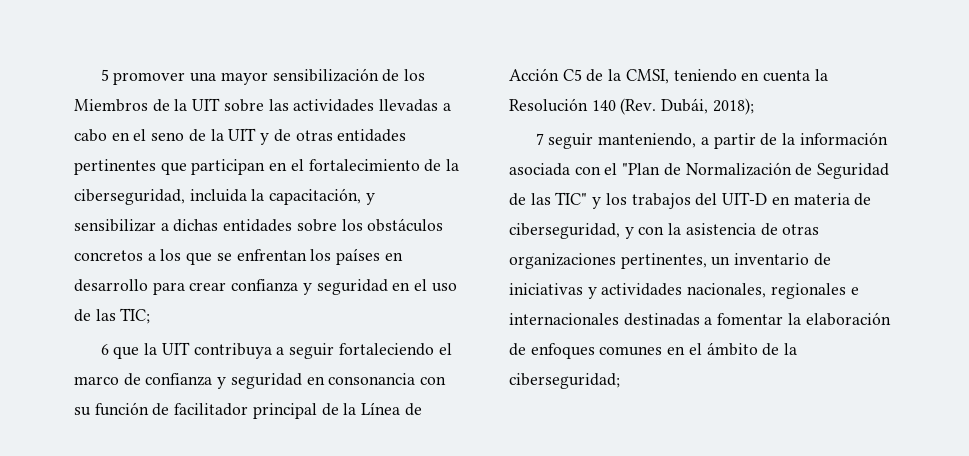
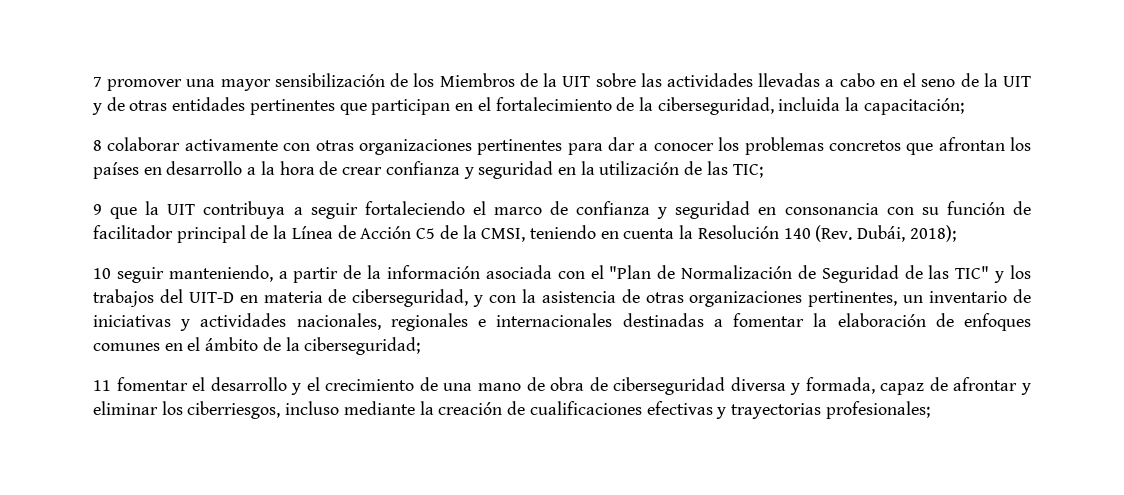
[100,69,109,81] 5 -> [93,77,102,87] 7
[269,188,375,205] [74,218,444,232] [74,248,403,265] [74,279,185,295] capacitación, y sensibilizar a dichas entidades sobre los obstáculos concretos a los que se enfrentan los países en desarrollo para -> [863,98,964,115] [93,137,1031,155] [93,161,338,179] capacitación; // 8 colaborar activamente con otras organizaciones pertinentes para dar a conocer los problemas concretos que afrontan los países en desarrollo a la hora de
[414,279,457,292] el uso -> [580,161,680,175] la utilización
[100,344,109,355] 6 -> [93,204,102,215] 9
[535,133,544,145] 7 -> [93,268,111,279] 10
(620, 381) none -> [93,377,1031,395] [93,401,930,419] // 11 fomentar el desarrollo y el crecimiento de una mano de obra de ciberseguridad diversa y formada, capaz de afrontar y eliminar los ciberriesgos, incluso mediante la creación de cualificaciones efectivas y trayectorias profesionales;

